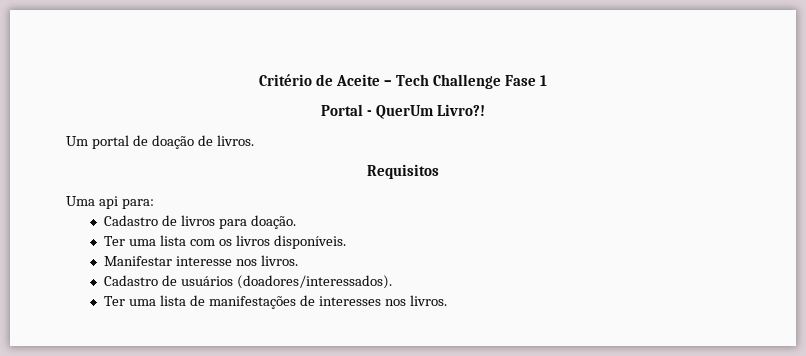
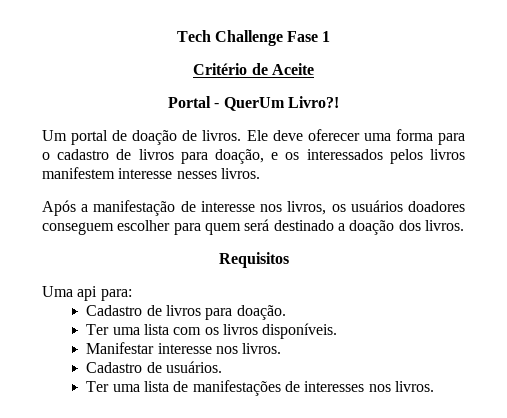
[259,74,393,86] Critério de Aceite – -> (176, 36) none
(547, 80) none -> [193,63,314,75] // Critério de Aceite
(254, 140) none -> [246,129,465,145] [42,149,465,164] [42,167,260,179] [42,200,466,216] [42,219,464,235] Ele deve oferecer uma forma para o cadastro de livros para doação, e os interessados pelos livros manifestem interesse nesses livros. // Após a manifestação de interesse nos livros, os usuários doadores conseguem escolher para quem será destinado a doação dos livros.
[181,275,393,289] usuários (doadores/interessados). -> [166,361,223,373] usuários.

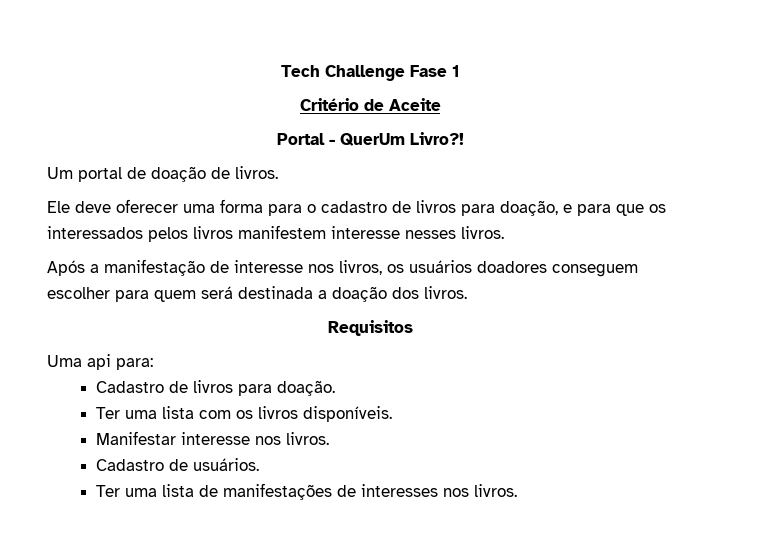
(242, 135) none -> (278, 172) //
(279, 156) none -> [577,204,644,216] para que
[273,220,334,231] destinado -> [238,286,313,299] destinada

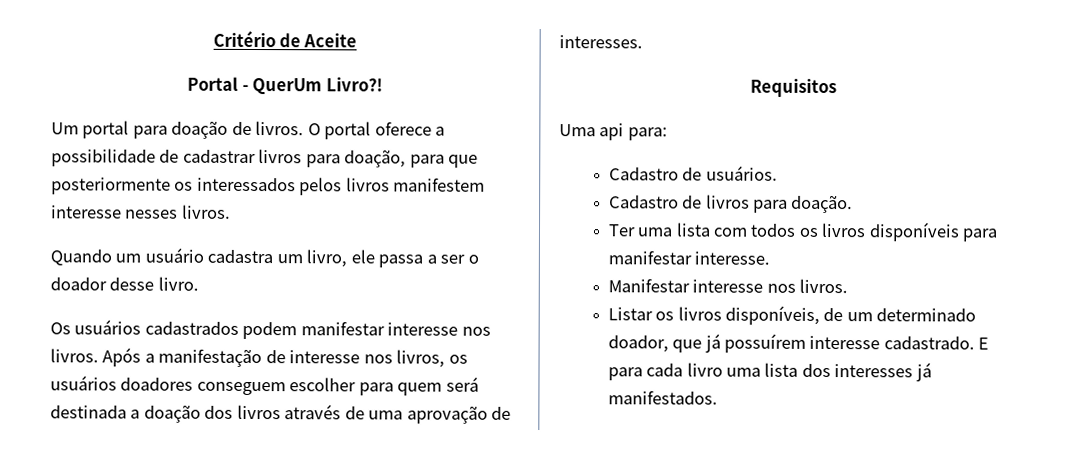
[280,65,460,81] Tech Challenge Fase 1 // -> (212, 39) none
[127,167,146,179] de -> [132,125,168,139] para
[47,199,411,216] // Ele deve oferecer uma forma para o cadastro de -> [307,121,446,140] [51,148,256,167] O portal oferece a possibilidade de cadastrar
[563,204,572,213] e -> (407, 158) none
(644, 210) none -> [51,177,171,195] posteriormente
(504, 232) none -> [50,247,479,268] [50,276,199,291] [50,319,491,340] [50,348,99,363] Quando um usuário cadastra um livro, ele passa a ser o doador desse livro. // Os usuários cadastrados podem manifestar interesse nos livros.
[424,286,467,299] livros. -> [236,404,512,424] [559,35,643,49] livros através de uma aprovação de interesses.
(153, 364) none -> [608,165,778,181] // Cadastro de usuários.
[236,406,393,422] os livros disponíveis. -> [750,222,999,242] [607,250,771,265] todos os livros disponíveis para manifestar interesse.
[96,458,260,471] [96,483,518,500] Cadastro de usuários. // Ter uma lista de manifestações de interesses nos livros. -> [607,305,977,325] [607,333,990,353] [607,362,932,382] [607,390,718,405] Listar os livros disponíveis, de um determinado doador, que já possuírem interesse cadastrado. E para cada livro uma lista dos interesses já manifestados.

